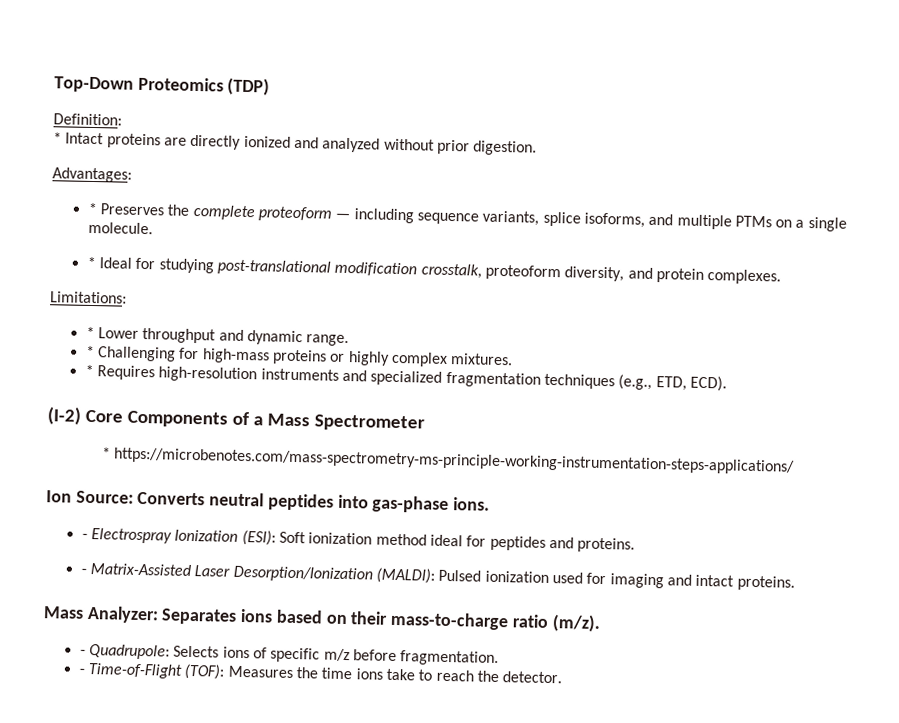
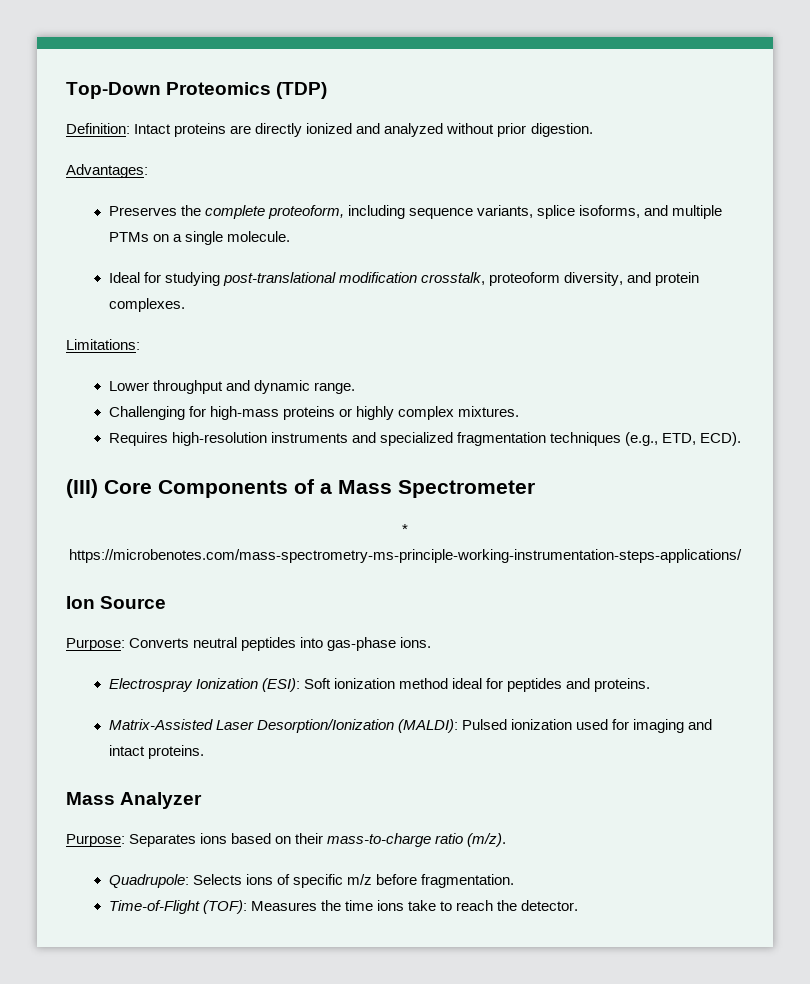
[53,132,62,144] // * -> (130, 128) none
[87,202,98,215] * -> (148, 171) none
[257,206,351,222] proteoform — -> [267,205,344,219] proteoform,
[86,256,96,269] * -> (290, 236) none
[85,326,95,339] * -> (140, 344) none
[85,345,95,358] * -> (355, 388) none
[84,364,94,377] * -> (519, 411) none
[47,406,82,425] (I-2) -> [66,479,98,498] (III)
[75,490,134,504] Source: -> [100,596,167,609] [66,638,125,651] Source // Purpose:
[81,533,88,539] - -> (432, 642) none
[80,568,87,574] - -> (651, 685) none
[86,605,159,624] Analyzer: -> [120,792,203,809] [66,834,125,847] Analyzer // Purpose:
[79,649,86,655] - -> (507, 840) none
[78,668,85,674] - -> (514, 881) none

